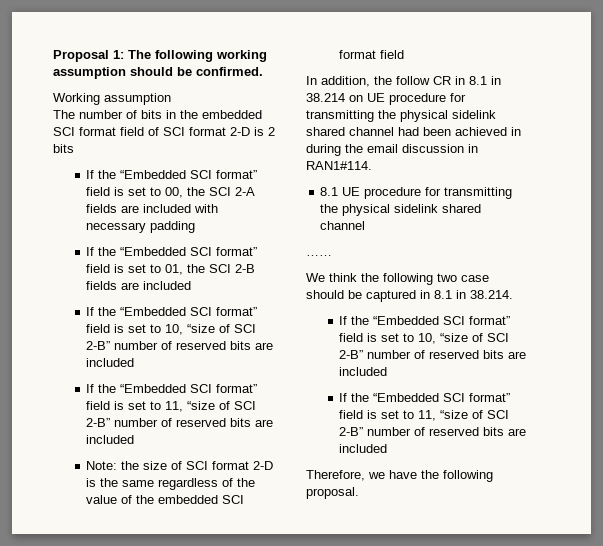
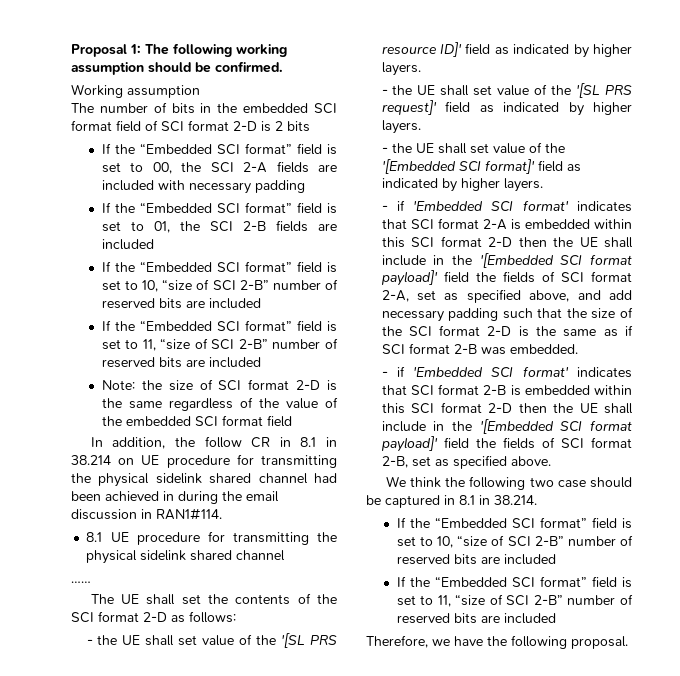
(332, 255) none -> [90,593,337,605] [71,611,236,623] [86,633,337,648] [381,42,632,58] [381,62,421,76] [381,83,632,98] [381,100,632,116] [381,120,421,134] [381,142,565,154] [381,159,581,174] [381,178,543,192] [381,200,632,212] [381,218,632,230] [381,236,633,248] [381,253,632,268] [380,270,632,286] [381,289,632,303] [381,307,633,322] [381,325,633,337] [381,343,578,355] [381,366,632,378] [381,384,632,396] [381,402,633,414] [381,419,632,434] [380,436,632,452] [381,455,551,469] // The UE shall set the contents of the SCI format 2-D as follows: // - the UE shall set value of the '[SL PRS resource ID]' field as indicated by higher layers. // - the UE shall set value of the '[SL PRS request]' field as indicated by higher layers. // - the UE shall set value of the '[Embedded SCI format]' field as indicated by higher layers. // - if 'Embedded SCI format' indicates that SCI format 2-A is embedded within this SCI format 2-D then the UE shall include in the '[Embedded SCI format payload]' field the fields of SCI format 2-A, set as specified above, and add necessary padding such that the size of the SCI format 2-D is the same as if SCI format 2-B was embedded. // - if 'Embedded SCI format' indicates that SCI format 2-B is embedded within this SCI format 2-D then the UE shall include in the '[Embedded SCI format payload]' field the fields of SCI format 2-B, set as specified above.

